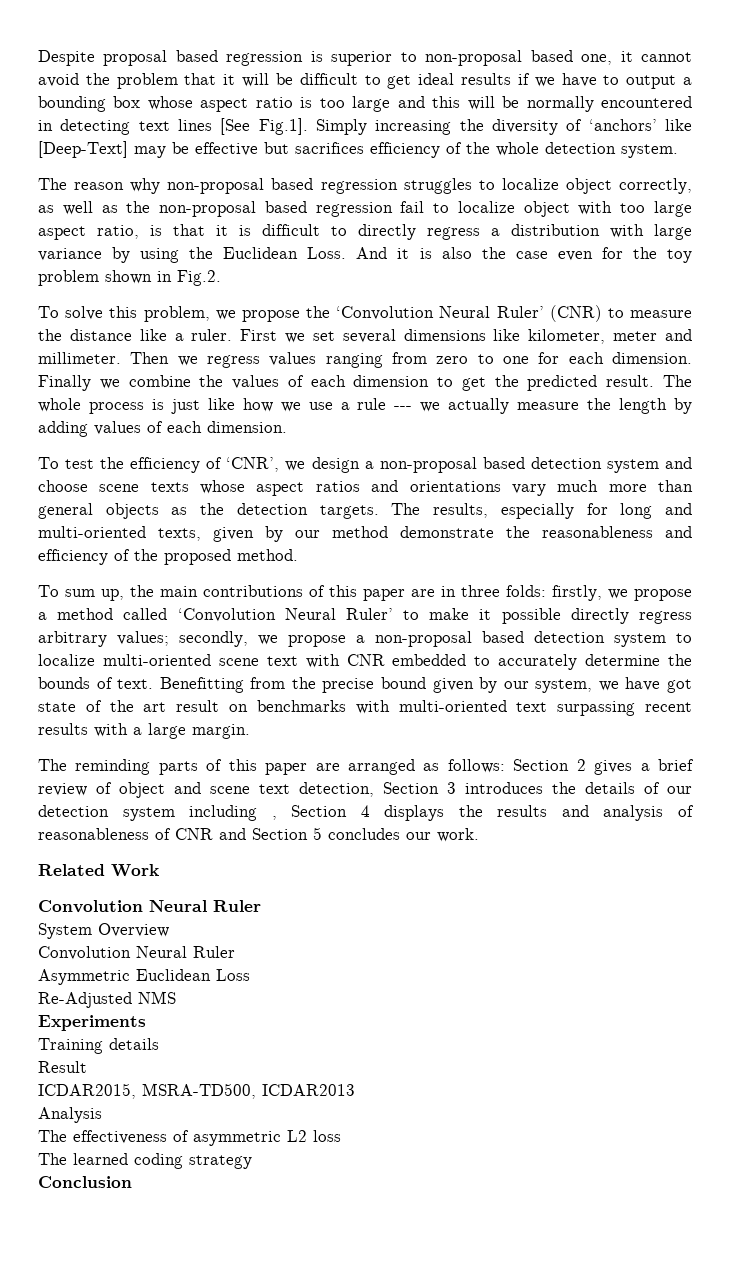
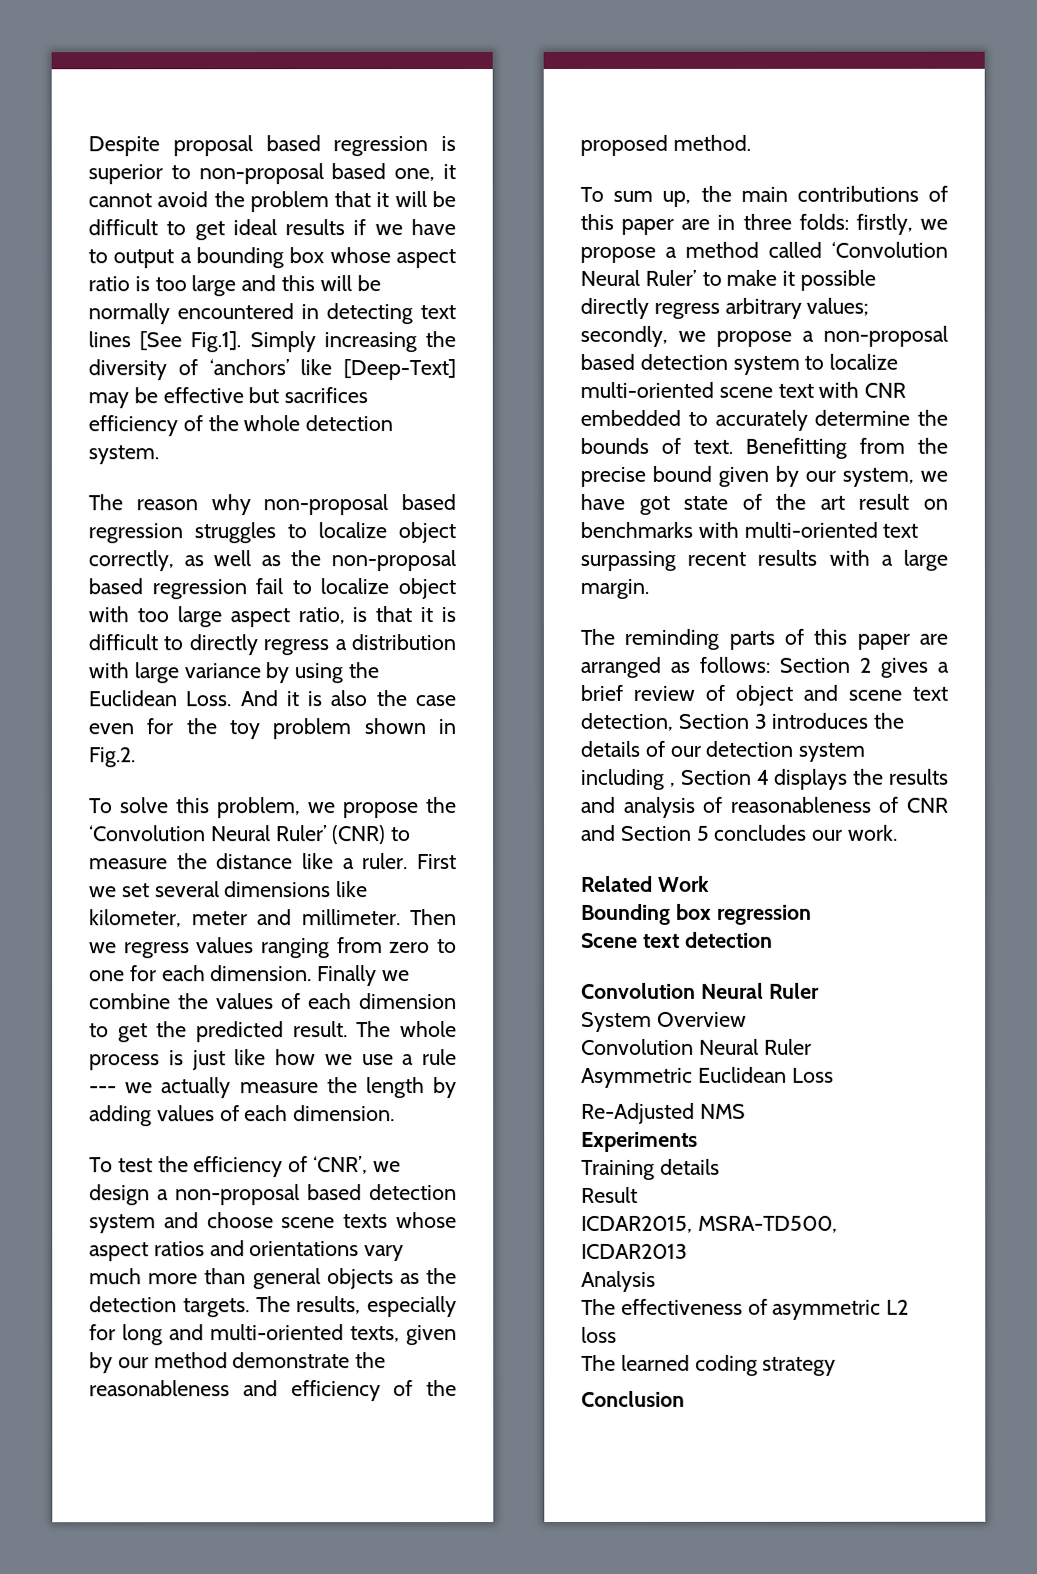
(159, 870) none -> [581,903,812,925] [581,931,773,948] // Bounding box regression // Scene text detection

